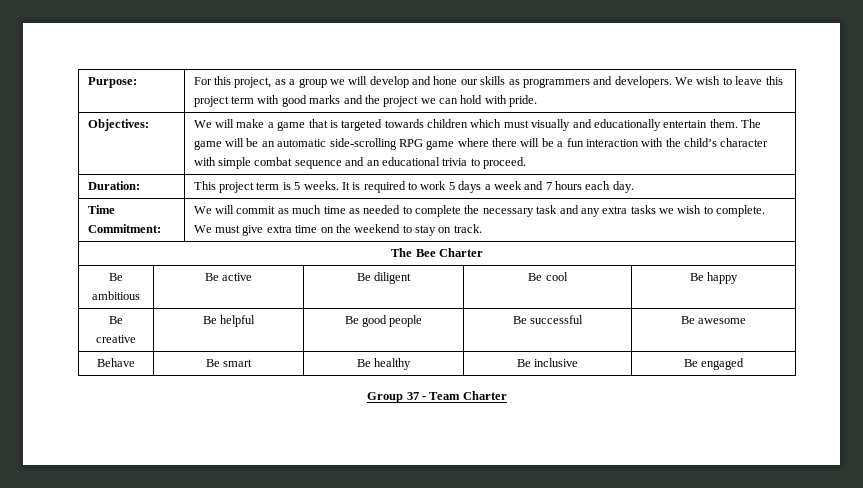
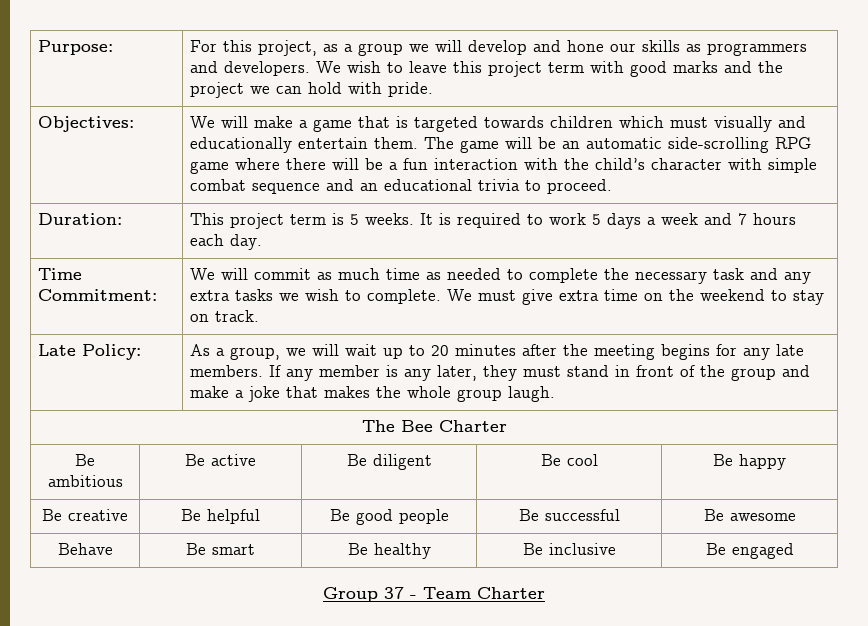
(482, 228) none -> [38,344,142,360] [190,344,805,360] [190,365,811,381] [190,386,556,402] // Late Policy: | As a group, we will wait up to 20 minutes after the meeting begins for any late members. If any member is any later, they must stand in front of the group and make a joke that makes the whole group laugh.

